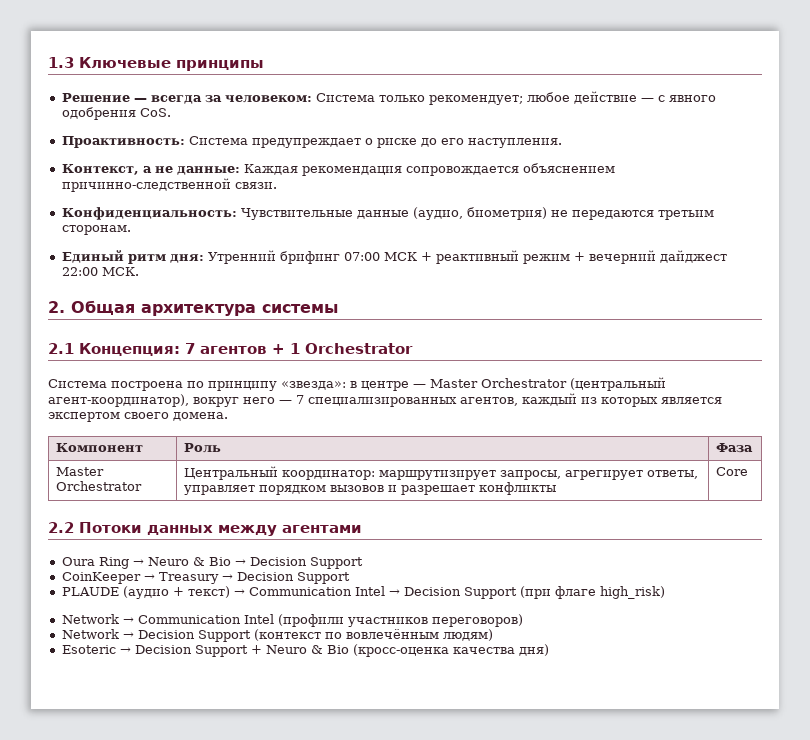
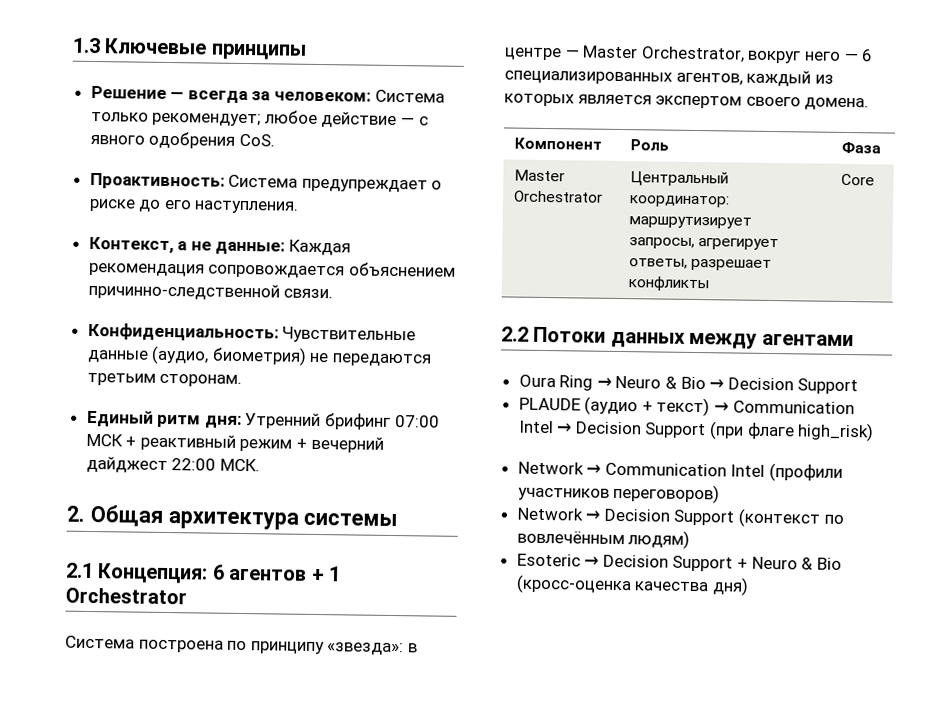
[185,343,195,354] 7 -> [212,564,225,580] 6
[481,377,666,391] [48,394,189,407] Orchestrator (центральный агент-координатор), -> [640,46,745,63] Orchestrator,
[296,395,304,404] 7 -> [861,49,874,62] 6
[183,485,397,495] управляет порядком вызовов и -> (689, 263) none
[61,572,350,584] // CoinKeeper → Treasury → Decision Support -> (859, 386) none

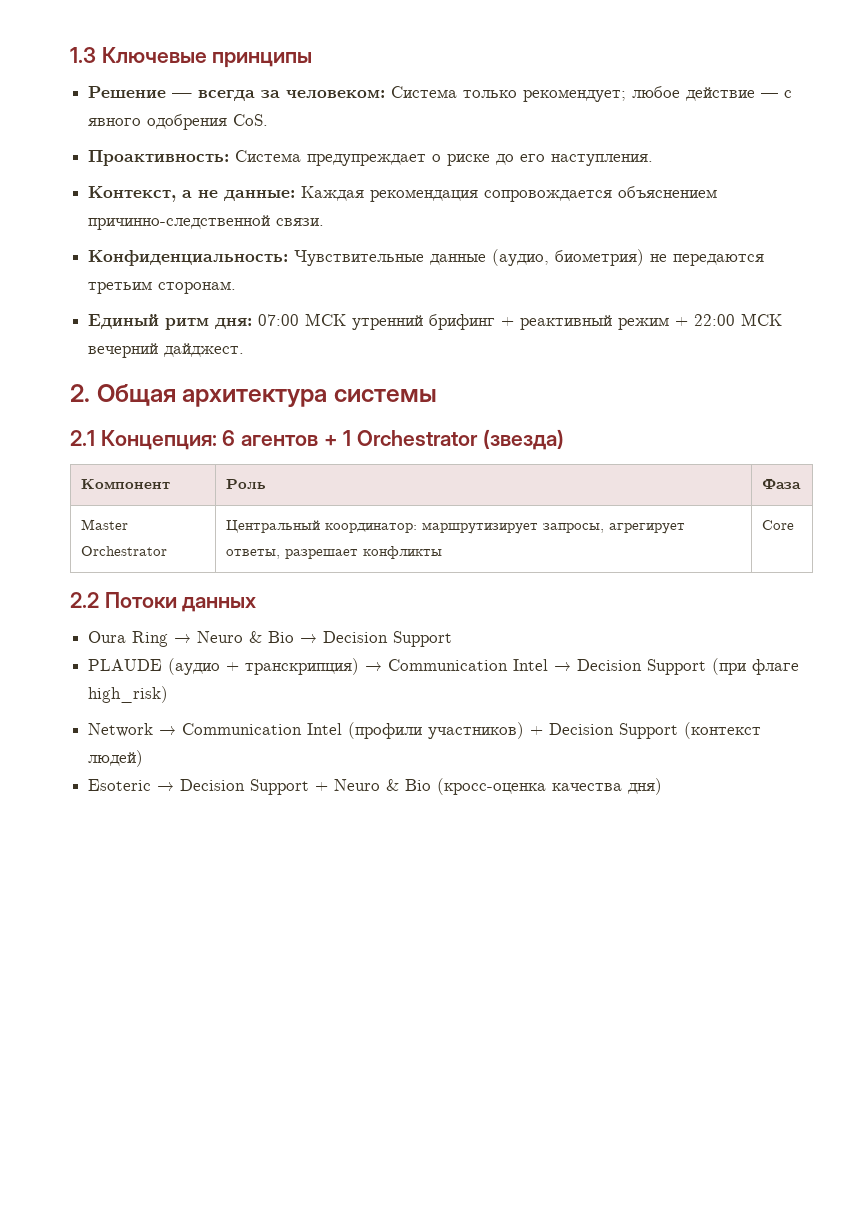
[245,412,440,430] [85,433,384,453] [85,455,260,474] Утренний брифинг 07:00 МСК + реактивный режим + вечерний дайджест 22:00 МСК. -> [258,313,783,330] [88,343,245,358] 07:00 МСК утренний брифинг + реактивный режим + 22:00 МСК вечерний дайджест.
[65,635,418,656] [504,45,874,64] [504,69,834,87] [504,93,870,111] // Система построена по принципу «звезда»: в центре — Master Orchestrator, вокруг него — 6 специализированных агентов, каждый из которых является экспертом своего домена. -> [482,429,564,450] (звезда)
[689,332,854,349] между агентами -> (257, 604) none
[656,397,711,417] текст) -> [245,658,360,675] транскрипция)
[517,483,721,504] [516,507,844,528] [516,530,691,549] участников переговоров) // Network → Decision Support (контекст по вовлечённым людям) -> [428,722,762,739] [88,750,144,767] участников) + Decision Support (контекст людей)

